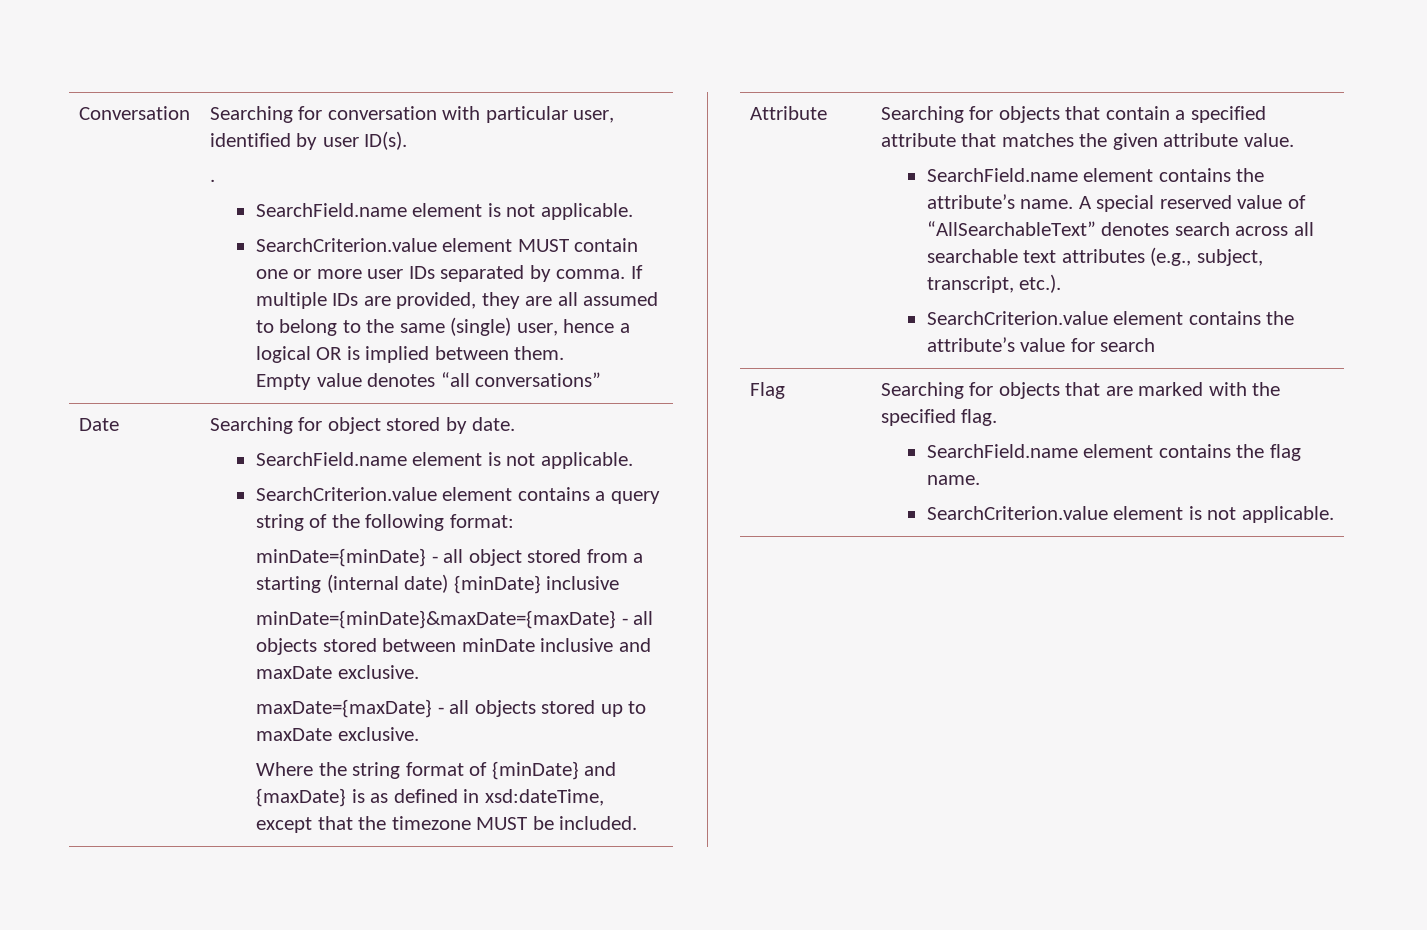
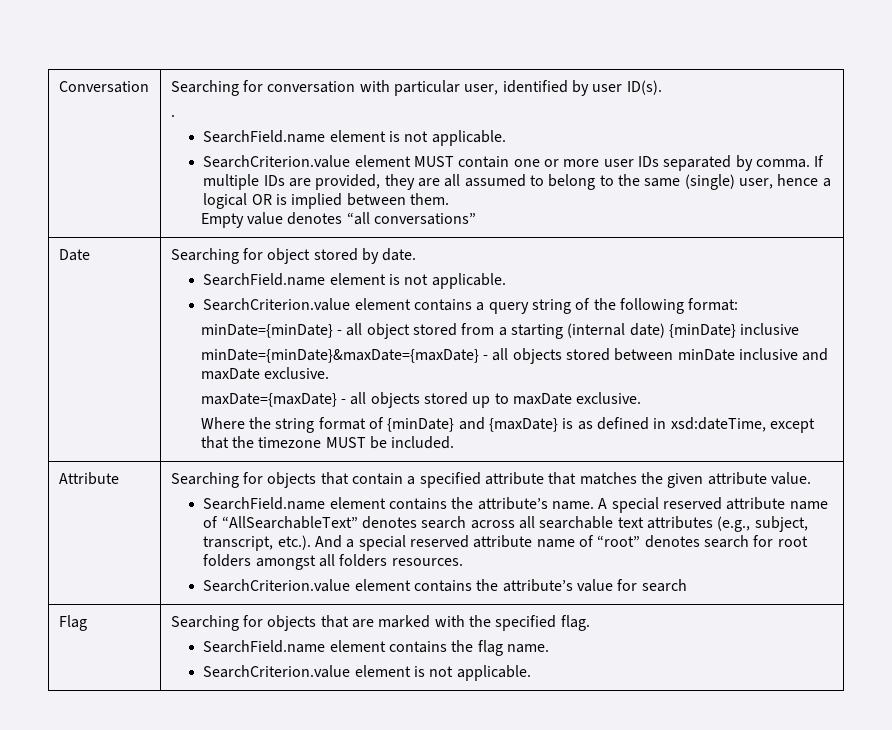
[1237,195,1283,209] value -> [726,497,828,510] attribute name
(1062, 283) none -> [315,535,808,551] [203,554,463,570] And a special reserved attribute name of “root” denotes search for root folders amongst all folders resources.

